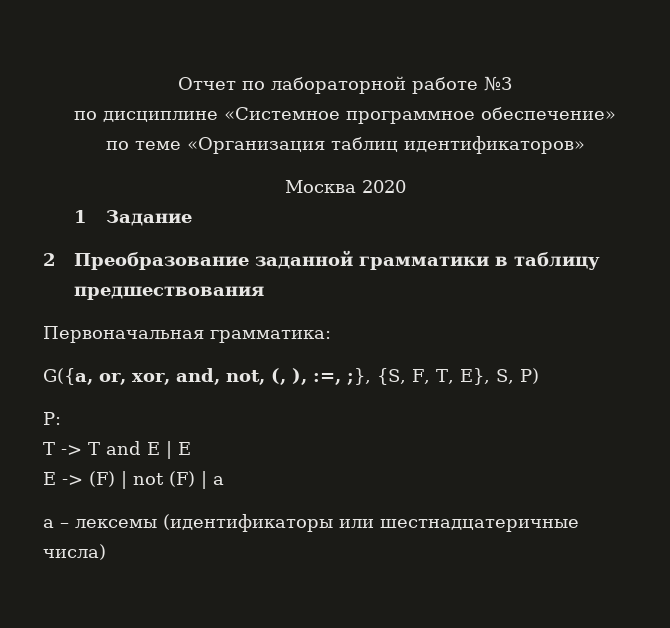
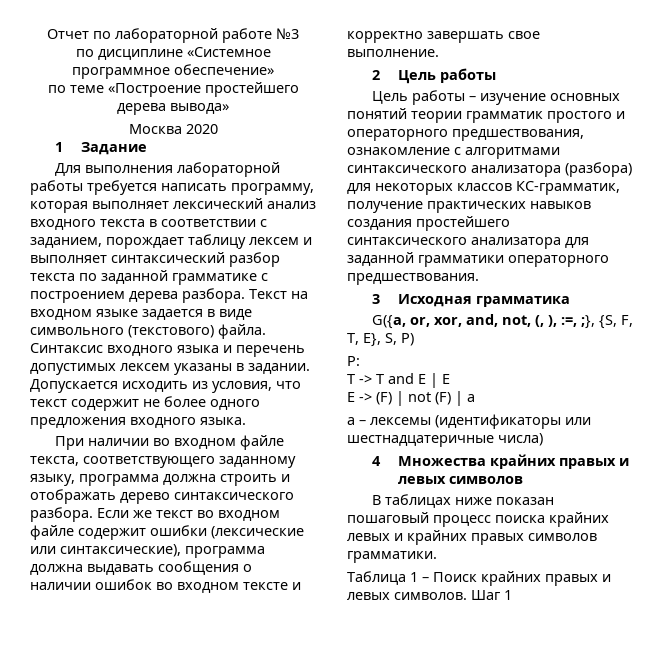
[186,136,585,154] «Организация таблиц идентификаторов» -> [107,82,299,97] [117,103,229,115] «Построение простейшего дерева вывода»
[43,250,601,270] [74,286,265,300] [43,326,331,343] 2 Преобразование заданной грамматики в таблицу предшествования // Первоначальная грамматика: -> [54,162,280,177] [30,180,314,195] [30,198,316,213] [30,219,267,230] [30,234,312,249] [30,252,280,267] [30,270,268,285] [30,288,308,303] [30,309,252,320] [30,324,266,339] [30,343,305,357] [30,363,310,375] [30,379,301,393] [30,396,260,411] [30,417,246,429] [54,435,284,450] [30,456,296,468] [30,474,290,486] [30,489,294,504] [30,507,280,522] [30,525,304,540] [30,544,265,558] [30,561,252,575] [30,579,301,593] [347,31,540,43] [347,49,439,57] [372,68,496,84] [371,90,620,105] [347,108,625,123] [347,129,584,141] [347,147,560,159] [347,162,632,177] [347,181,620,195] [347,201,591,213] [347,216,510,231] [347,237,589,249] [347,252,609,267] [347,273,479,285] [372,294,570,307] Для выполнения лабораторной работы требуется написать программу, которая выполняет лексический анализ входного текста в соответствии с заданием, порождает таблицу лексем и выполняет синтаксический разбор текста по заданной грамматике с построением дерева разбора. Текст на входном языке задается в виде символьного (текстового) файла. Синтаксис входного языка и перечень допустимых лексем указаны в задании. Допускается исходить из условия, что текст содержит не более одного предложения входного языка. // При наличии во входном файле текста, соответствующего заданному языку, программа должна строить и отображать дерево синтаксического разбора. Если же текст во входном файле содержит ошибки (лексические или синтаксические), программа должна выдавать сообщения о наличии ошибок во входном тексте и корректно завершать свое выполнение. // 2 Цель работы // Цель работы – изучение основных понятий теории грамматик простого и операторного предшествования, ознакомление с алгоритмами синтаксического анализатора (разбора) для некоторых классов КС-грамматик, получение практических навыков создания простейшего синтаксического анализатора для заданной грамматики операторного предшествования. // 3 Исходная грамматика
(106, 552) none -> [372,454,629,469] [397,476,523,484] [371,494,554,508] [347,512,609,527] [347,530,597,545] [347,551,437,563] [347,571,611,586] [347,590,512,600] // 4 Множества крайних правых и левых символов // В таблицах ниже показан пошаговый процесс поиска крайних левых и крайних правых символов грамматики. // Таблица 1 – Поиск крайних правых и левых символов. Шаг 1

